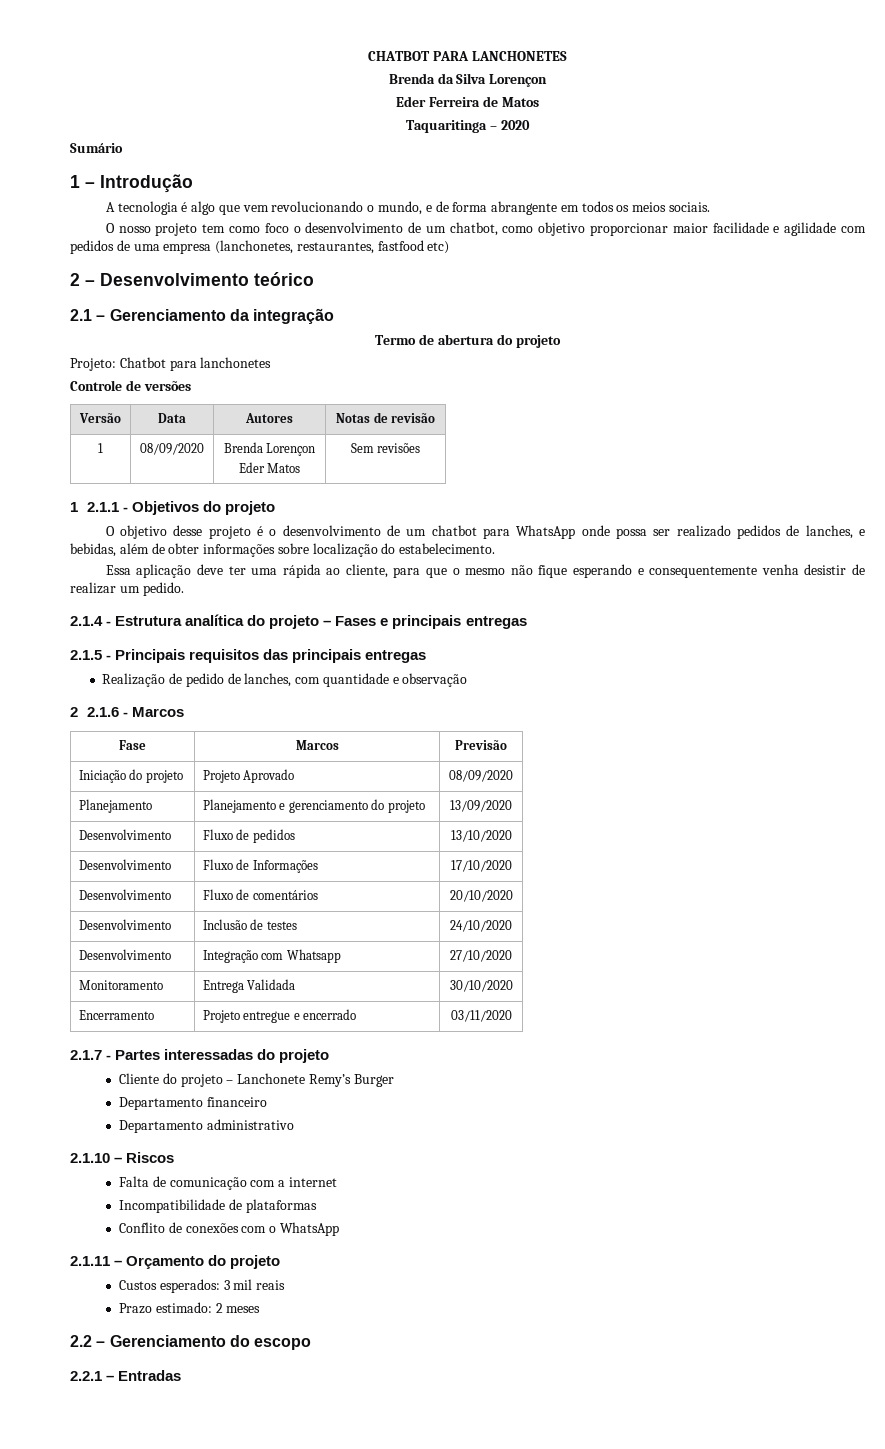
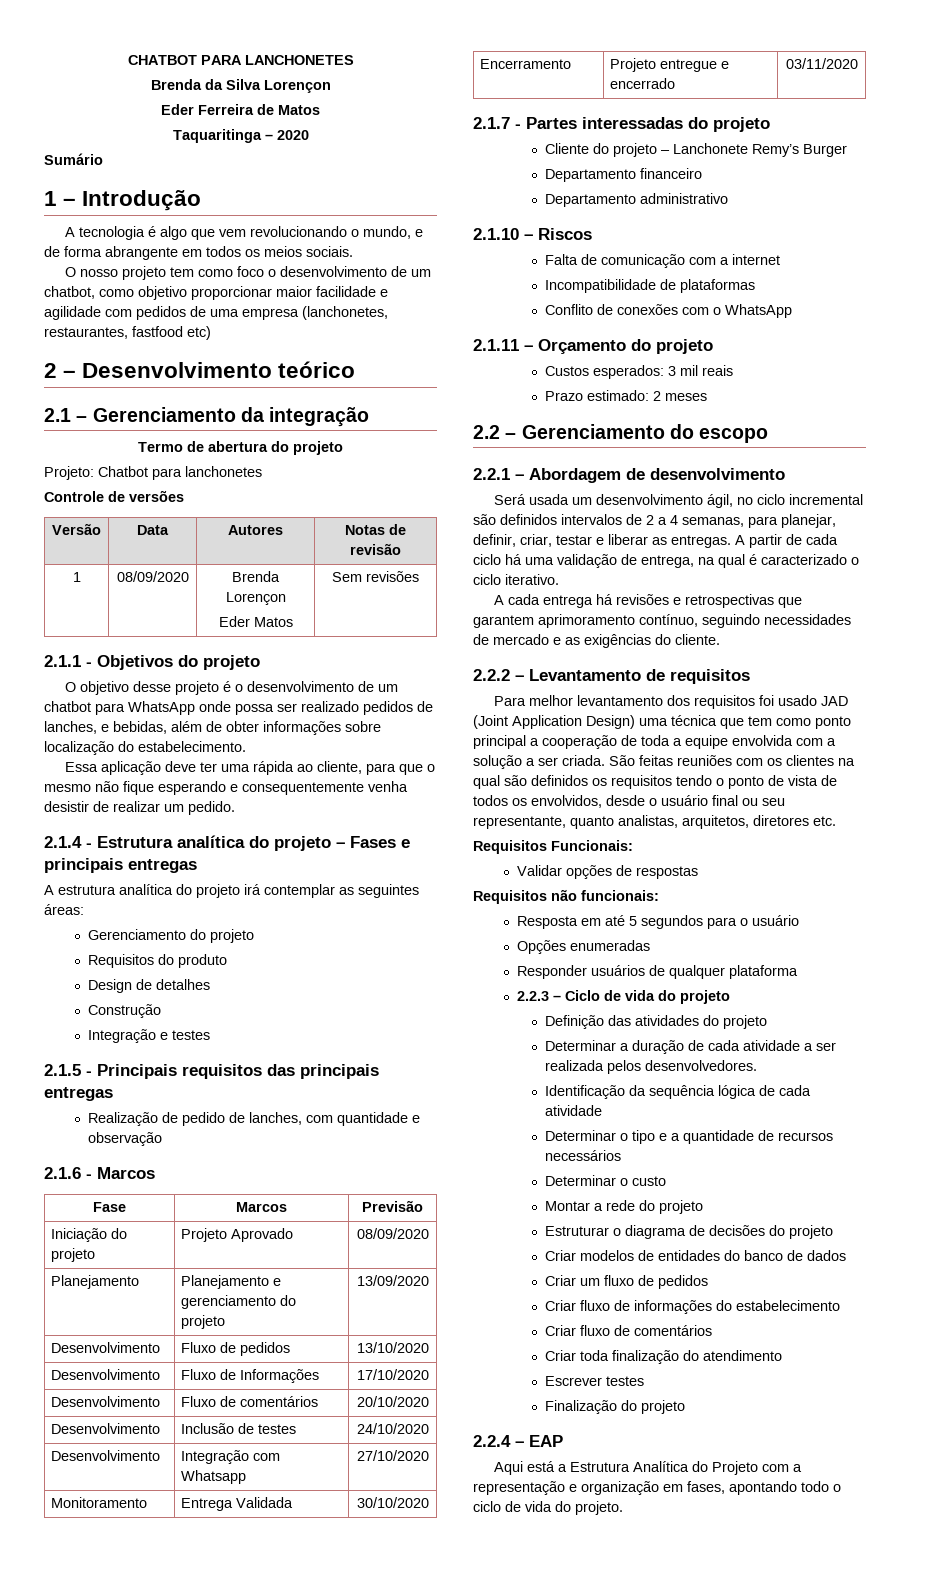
[70,502,78,512] 1 -> (419, 576) none
(527, 622) none -> [44,884,419,898] [44,904,84,915] [87,929,254,943] [87,954,227,968] [87,979,210,993] [87,1004,161,1018] [87,1029,210,1043] // A estrutura analítica do projeto irá contemplar as seguintes áreas: // Gerenciamento do projeto // Requisitos do produto // Design de detalhes // Construção // Integração e testes
[70,707,78,717] 2 -> (162, 1139) none
[118,1370,182,1381] Entradas -> [529,468,785,483] [494,494,864,508] [473,514,836,528] [473,534,838,548] [473,554,859,568] [473,574,559,585] [494,594,803,608] [473,614,851,628] [473,634,720,648] [473,669,750,684] [494,695,849,709] [473,715,851,729] [473,735,836,749] [473,755,855,769] [473,775,837,789] [473,795,785,808] [473,815,836,829] [473,840,633,854] [516,865,698,879] [473,889,659,904] [516,915,799,929] [516,940,650,954] [516,965,798,979] [516,990,730,1004] [544,1015,767,1029] [544,1040,836,1054] [544,1060,757,1074] [544,1085,811,1099] [544,1105,602,1116] [544,1130,833,1144] [544,1150,621,1161] [544,1175,666,1186] [544,1200,703,1214] [544,1225,833,1239] [544,1250,846,1261] [544,1275,708,1289] [544,1300,840,1314] [544,1325,712,1336] [544,1350,782,1364] [544,1376,644,1386] [544,1400,685,1414] [473,1435,563,1447] [494,1461,803,1475] [473,1481,841,1495] [473,1501,623,1515] Abordagem de desenvolvimento // Será usada um desenvolvimento ágil, no ciclo incremental são definidos intervalos de 2 a 4 semanas, para planejar, definir, criar, testar e liberar as entregas. A partir de cada ciclo há uma validação de entrega, na qual é caracterizado o ciclo iterativo. // A cada entrega há revisões e retrospectivas que garantem aprimoramento contínuo, seguindo necessidades de mercado e as exigências do cliente. // 2.2.2 – Levantamento de requisitos // Para melhor levantamento dos requisitos foi usado JAD (Joint Application Design) uma técnica que tem como ponto principal a cooperação de toda a equipe envolvida com a solução a ser criada. São feitas reuniões com os clientes na qual são definidos os requisitos tendo o ponto de vista de todos os envolvidos, desde o usuário final ou seu representante, quanto analistas, arquitetos, diretores etc. // Requisitos Funcionais: // Validar opções de respostas // Requisitos não funcionais: // Resposta em até 5 segundos para o usuário // Opções enumeradas // Responder usuários de qualquer plataforma // 2.2.3 – Ciclo de vida do projeto // Definição das atividades do projeto // Determinar a duração de cada atividade a ser realizada pelos desenvolvedores. // Identificação da sequência lógica de cada atividade // Determinar o tipo e a quantidade de recursos necessários // Determinar o custo // Montar a rede do projeto // Estruturar o diagrama de decisões do projeto // Criar modelos de entidades do banco de dados // Criar um fluxo de pedidos // Criar fluxo de informações do estabelecimento // Criar fluxo de comentários // Criar toda finalização do atendimento // Escrever testes // Finalização do projeto // 2.2.4 – EAP // Aqui está a Estrutura Analítica do Projeto com a representação e organização em fases, apontando todo o ciclo de vida do projeto.

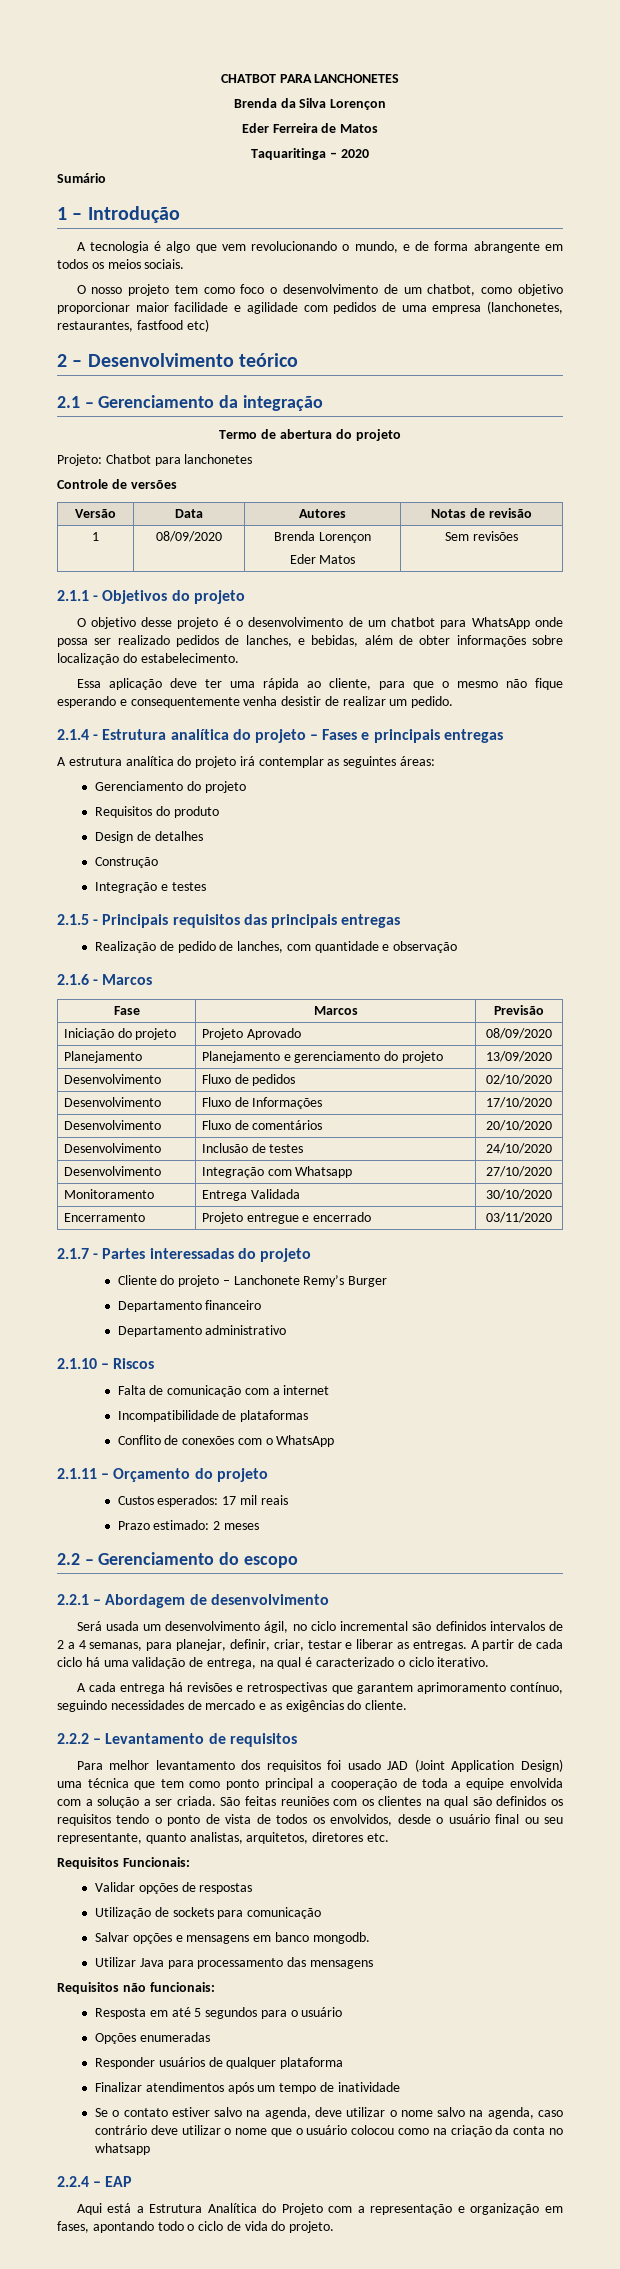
[356,1342,429,1353] 13/10/2020 -> [486,1074,552,1085] 02/10/2020
[667,366,676,376] 3 -> [222,1496,237,1505] 17
(698, 872) none -> [94,1907,322,1919] [94,1932,370,1944] [94,1957,373,1969] // Utilização de sockets para comunicação // Salvar opções e mensagens em banco mongodb. // Utilizar Java para processamento das mensagens
[516,990,730,1004] [544,1015,767,1029] [544,1040,836,1054] [544,1060,757,1074] [544,1085,811,1099] [544,1105,602,1116] [544,1130,833,1144] [544,1150,621,1161] [544,1175,666,1186] [544,1200,703,1214] [544,1225,833,1239] [544,1250,846,1261] [544,1275,708,1289] [544,1300,840,1314] [544,1325,712,1336] [544,1350,782,1364] [544,1376,644,1386] [544,1400,685,1414] 2.2.3 – Ciclo de vida do projeto // Definição das atividades do projeto // Determinar a duração de cada atividade a ser realizada pelos desenvolvedores. // Identificação da sequência lógica de cada atividade // Determinar o tipo e a quantidade de recursos necessários // Determinar o custo // Montar a rede do projeto // Estruturar o diagrama de decisões do projeto // Criar modelos de entidades do banco de dados // Criar um fluxo de pedidos // Criar fluxo de informações do estabelecimento // Criar fluxo de comentários // Criar toda finalização do atendimento // Escrever testes // Finalização do projeto -> [94,2082,400,2094] [94,2107,563,2119] [94,2125,563,2137] [94,2143,150,2155] Finalizar atendimentos após um tempo de inatividade // Se o contato estiver salvo na agenda, deve utilizar o nome salvo na agenda, caso contrário deve utilizar o nome que o usuário colocou como na criação da conta no whatsapp

